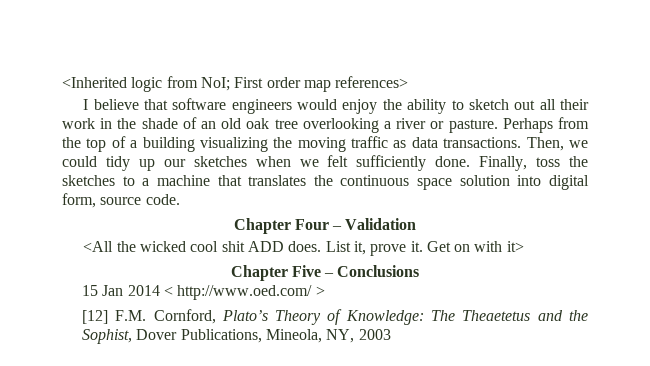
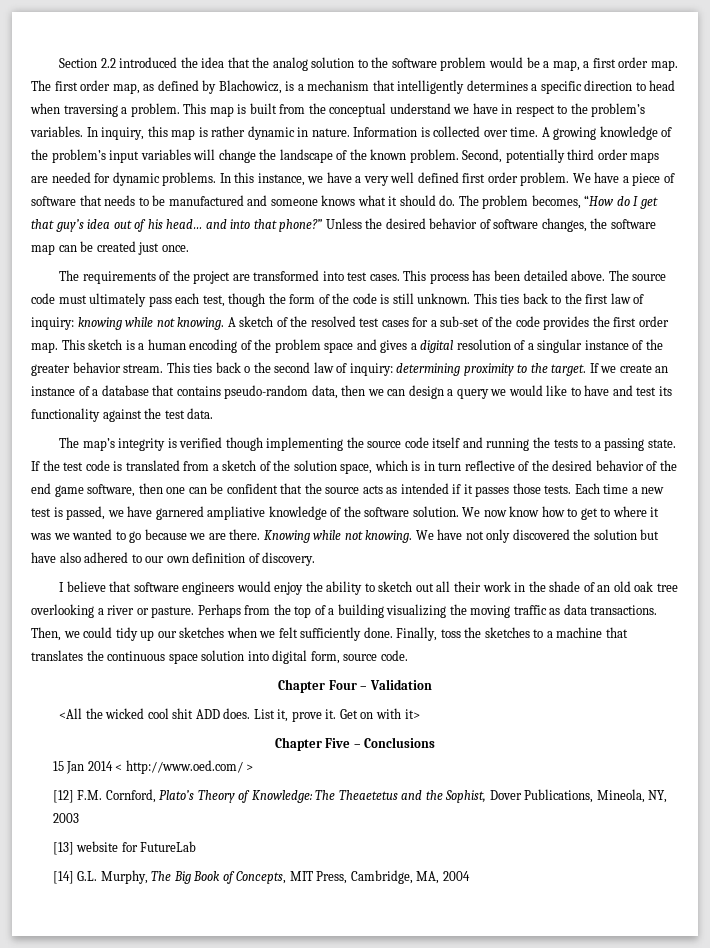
[62,76,409,92] <Inherited logic from NoI; First order map references> -> [59,57,678,71] [31,80,676,94] [30,103,646,117] [30,126,673,140] [31,149,660,163] [31,172,675,186] [31,195,658,209] [31,218,656,232] [31,241,189,255] [59,270,667,284] [31,293,645,307] [31,316,669,330] [31,339,663,353] [31,362,669,376] [31,385,672,399] [31,408,214,422] [59,437,676,451] [31,460,677,474] [31,483,665,497] [31,506,660,520] [30,529,660,543] [31,552,316,566] Section 2.2 introduced the idea that the analog solution to the software problem would be a map, a first order map. The first order map, as defined by Blachowicz, is a mechanism that intelligently determines a specific direction to head when traversing a problem. This map is built from the conceptual understand we have in respect to the problem’s variables. In inquiry, this map is rather dynamic in nature. Information is collected over time. A growing knowledge of the problem’s input variables will change the landscape of the known problem. Second, potentially third order maps are needed for dynamic problems. In this instance, we have a very well defined first order problem. We have a piece of software that needs to be manufactured and someone knows what it should do. The problem becomes, “How do I get that guy’s idea out of his head… and into that phone?” Unless the desired behavior of software changes, the software map can be created just once. // The requirements of the project are transformed into test cases. This process has been detailed above. The source code must ultimately pass each test, though the form of the code is still unknown. This ties back to the first law of inquiry: knowing while not knowing. A sketch of the resolved test cases for a sub-set of the code provides the first order map. This sketch is a human encoding of the problem space and gives a digital resolution of a singular instance of the greater behavior stream. This ties back o the second law of inquiry: determining proximity to the target. If we create an instance of a database that contains pseudo-random data, then we can design a query we would like to have and test its functionality against the test data. // The map’s integrity is verified though implementing the source code itself and running the tests to a passing state. If the test code is translated from a sketch of the solution space, which is in turn reflective of the desired behavior of the end game software, then one can be confident that the source acts as intended if it passes those tests. Each time a new test is passed, we have garnered ampliative knowledge of the software solution. We now know how to get to where it was we wanted to go because we are there. Knowing while not knowing. We have not only discovered the solution but have also adhered to our own definition of discovery.
(391, 334) none -> [52,841,197,855] [52,870,470,884] // [13] website for FutureLab // [14] G.L. Murphy, The Big Book of Concepts, MIT Press, Cambridge, MA, 2004

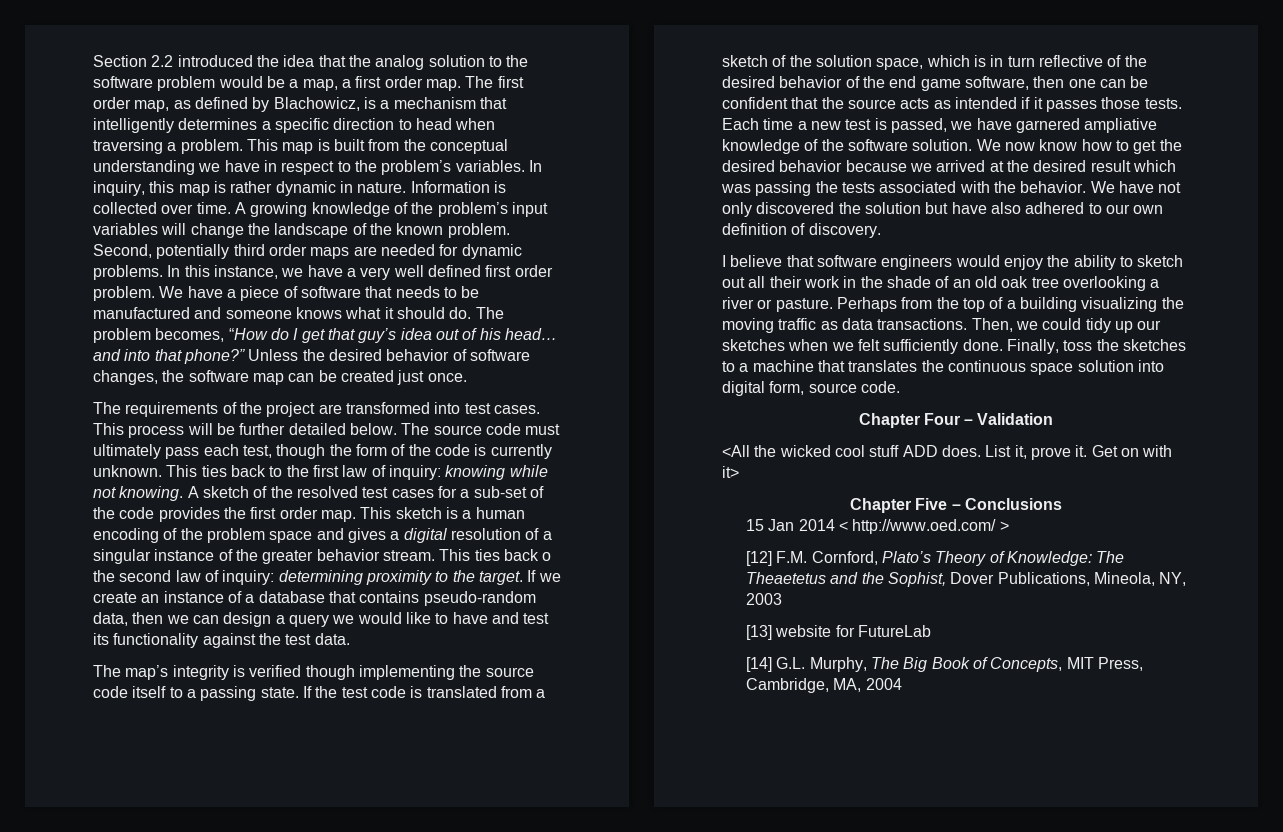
[389,103,451,114] understand -> [93,160,195,175] understanding
[472,270,606,281] has been detailed above. -> [187,423,397,435] will be further detailed below.
[392,293,414,304] still -> [490,444,552,459] currently
[462,437,578,451] and running the tests -> (167, 692) none
[600,506,660,517] [30,529,413,543] to where it was we wanted to go because we are there. Knowing while not knowing. -> [1159,139,1182,151] [722,160,1176,172] [721,181,1087,196] the desired behavior because we arrived at the desired result which was passing the tests associated with the behavior.
[172,708,194,719] shit -> [869,445,900,457] stuff

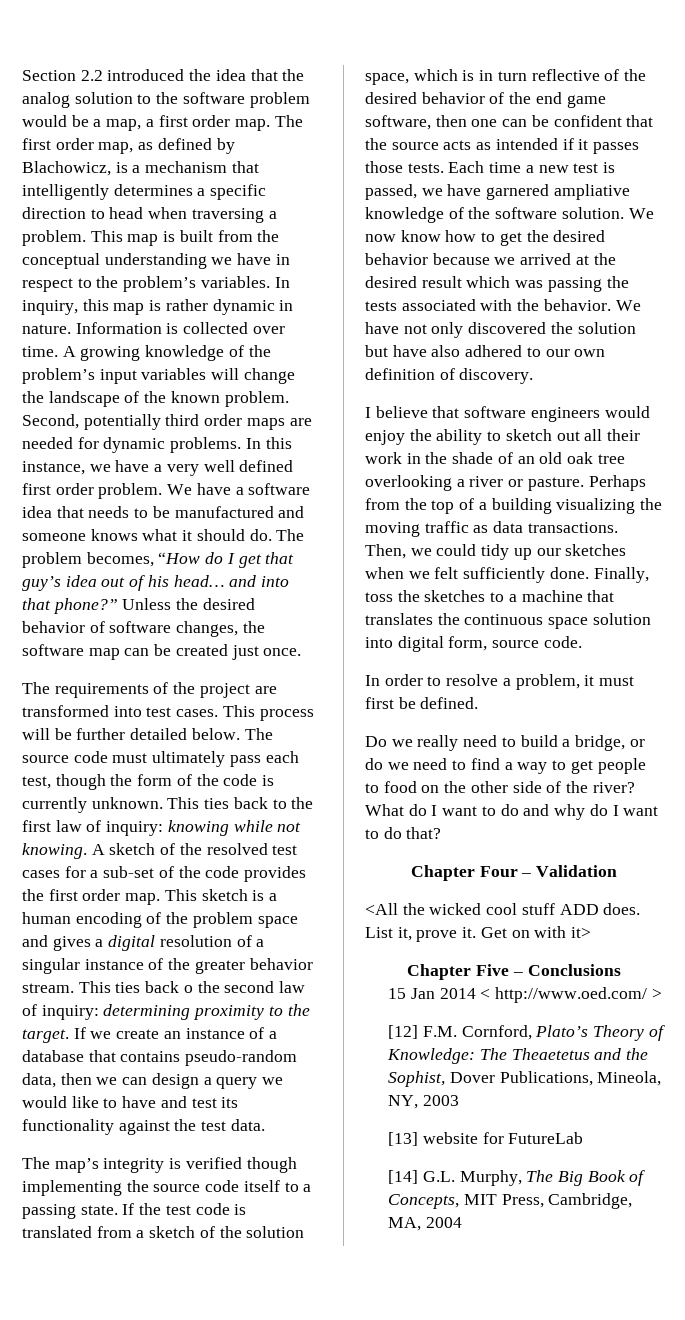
[240,286,361,301] piece of software -> [248,483,311,495] [22,506,52,518] software idea
(900, 387) none -> [365,674,635,690] [365,697,479,709] [365,735,645,751] [365,758,646,774] [365,781,635,793] [365,804,659,820] [365,827,442,839] // In order to resolve a problem, it must first be defined. // Do we really need to build a bridge, or do we need to find a way to get people to food on the other side of the river? What do I want to do and why do I want to do that?

